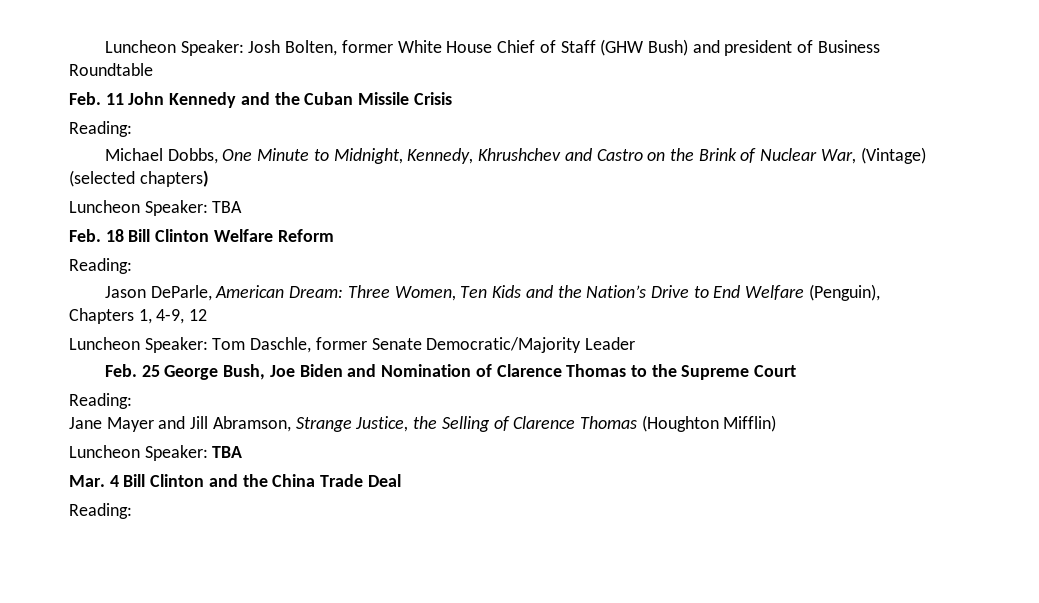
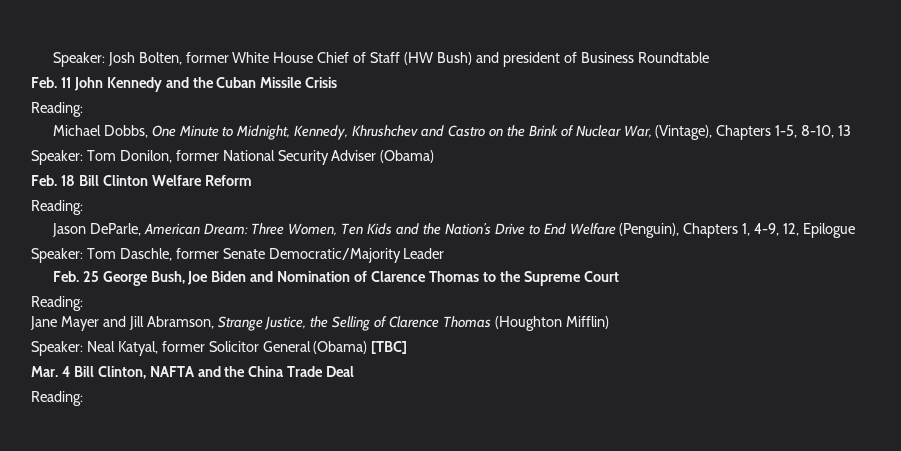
[104,40,176,53] Luncheon -> (52, 59) none
[600,39,644,56] (GHW -> [404,52,434,65] (HW
[860,147,926,164] [69,170,209,187] [69,200,243,216] (Vintage) (selected chapters) // Luncheon Speaker: TBA -> [655,125,852,140] [31,150,435,165] (Vintage), Chapters 1-5, 8-10, 13 // Speaker: Tom Donilon, former National Security Adviser (Obama)
[189,309,208,321] [69,337,140,350] 12 // Luncheon -> [783,223,856,238] 12, Epilogue //
[69,445,243,461] Luncheon Speaker: TBA -> [31,341,408,356] Speaker: Neal Katyal, former Solicitor General (Obama) [TBC]
[150,474,205,487] Clinton -> [97,366,195,379] Clinton, NAFTA

